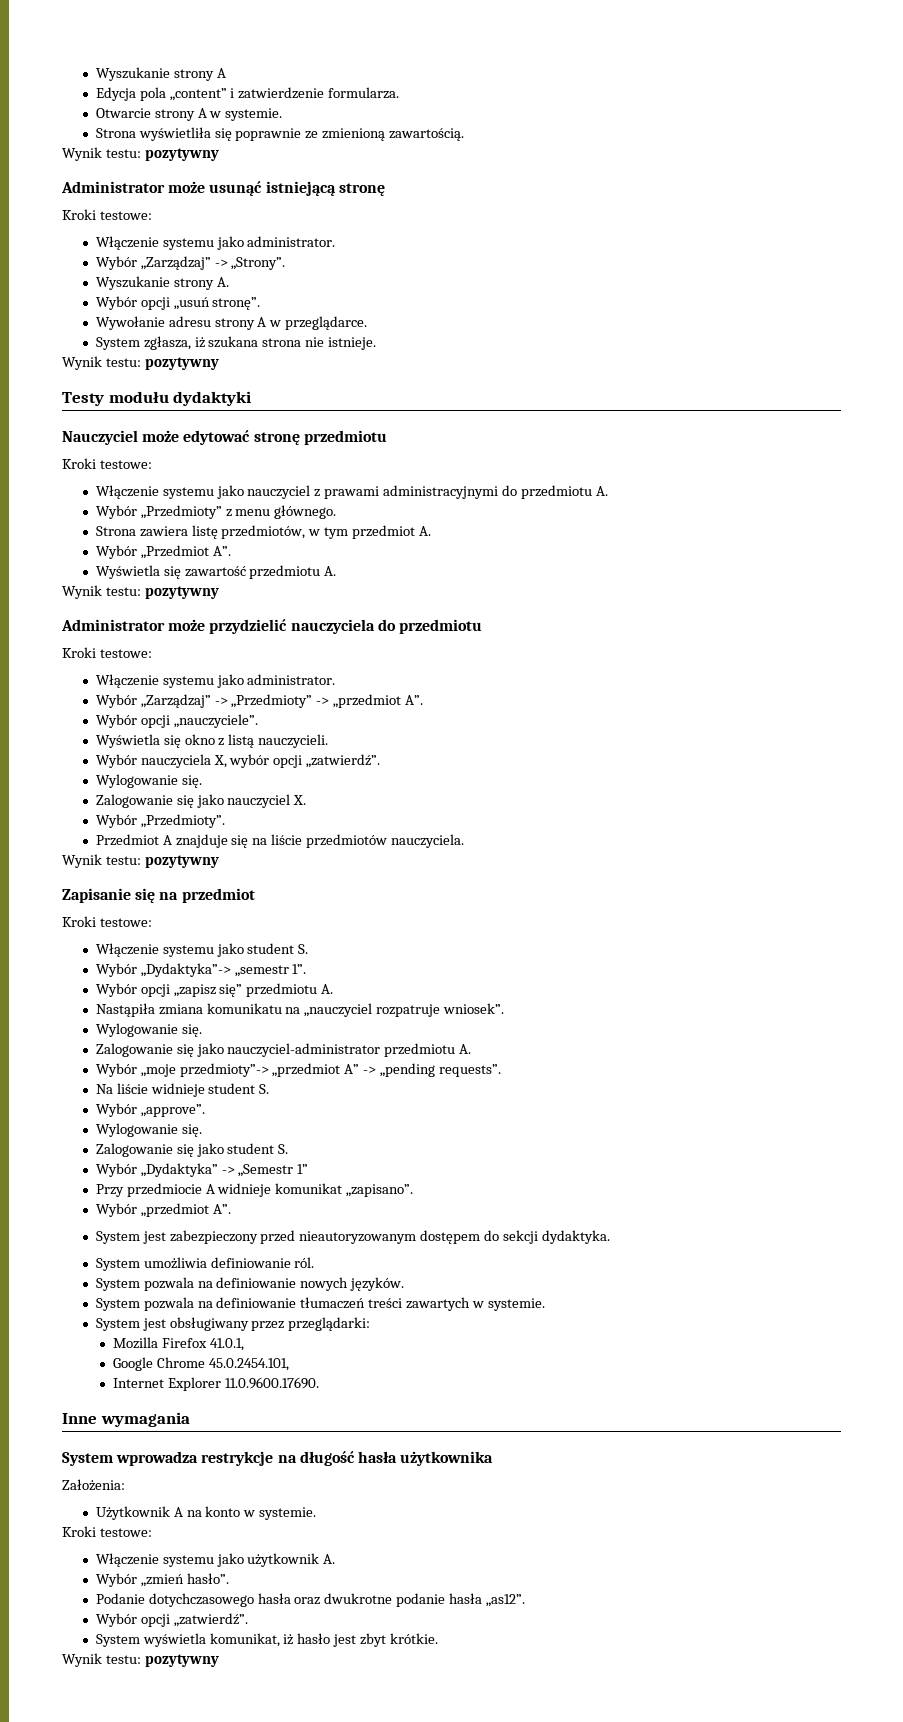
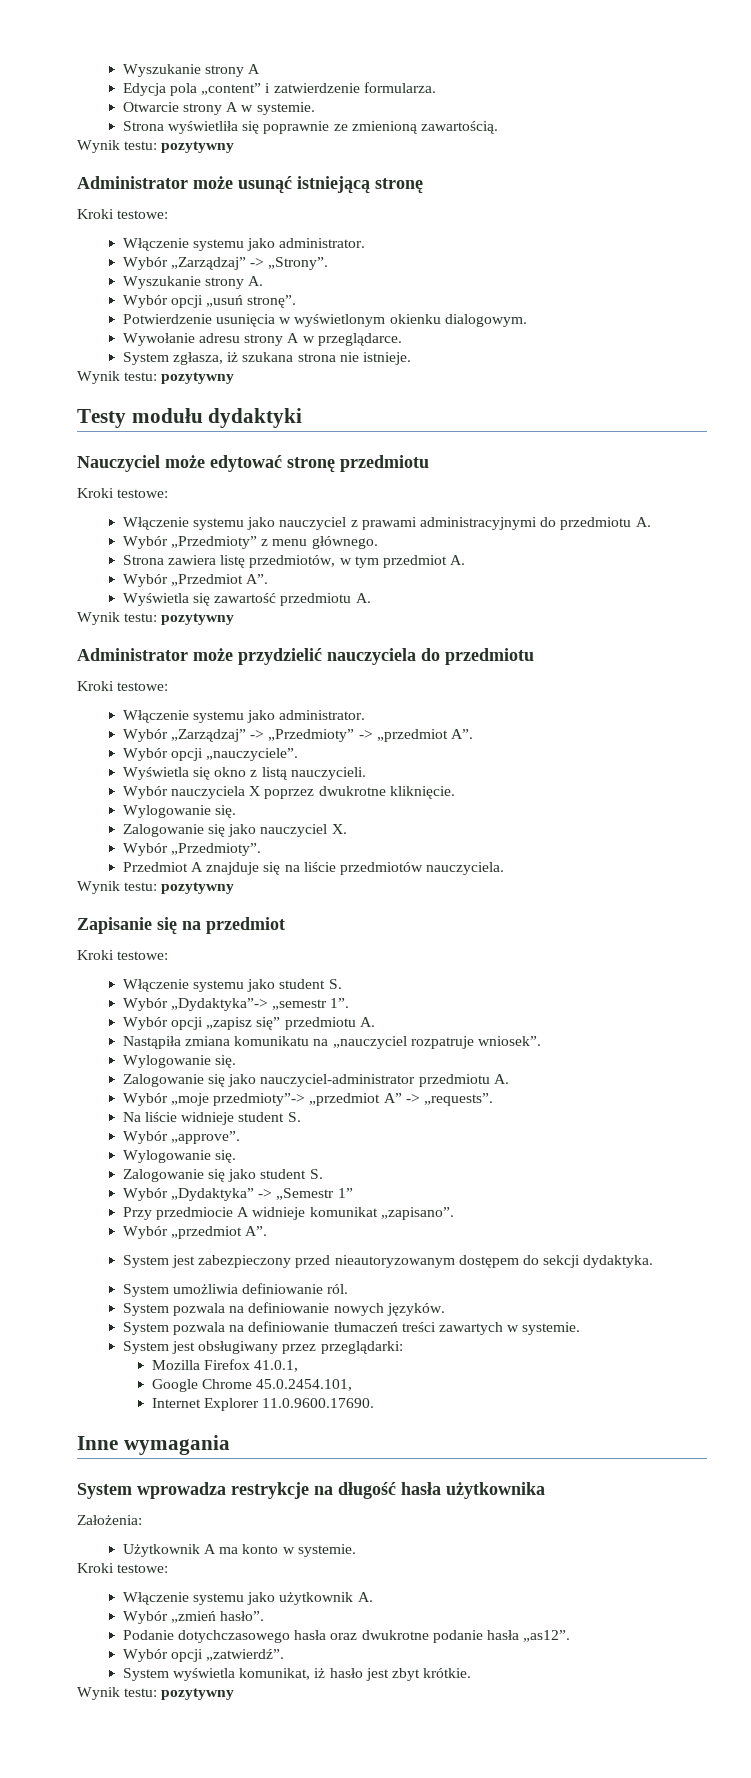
(261, 303) none -> [122,314,527,327] // Potwierdzenie usunięcia w wyświetlonym okienku dialogowym.
[213,754,381,768] X, wybór opcji „zatwierdź”. -> [249,786,455,799] X poprzez dwukrotne kliknięcie.
[380,1063,502,1077] „pending requests”. -> [423,1093,493,1106] „requests”.
[186,1510,202,1517] na -> [219,1547,239,1554] ma

